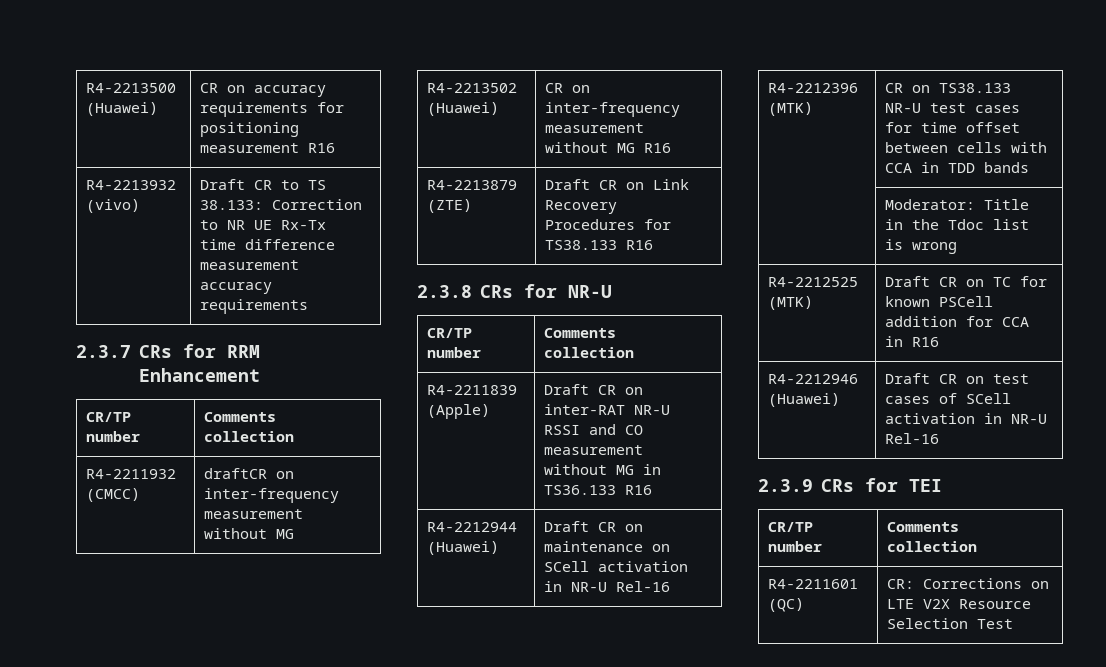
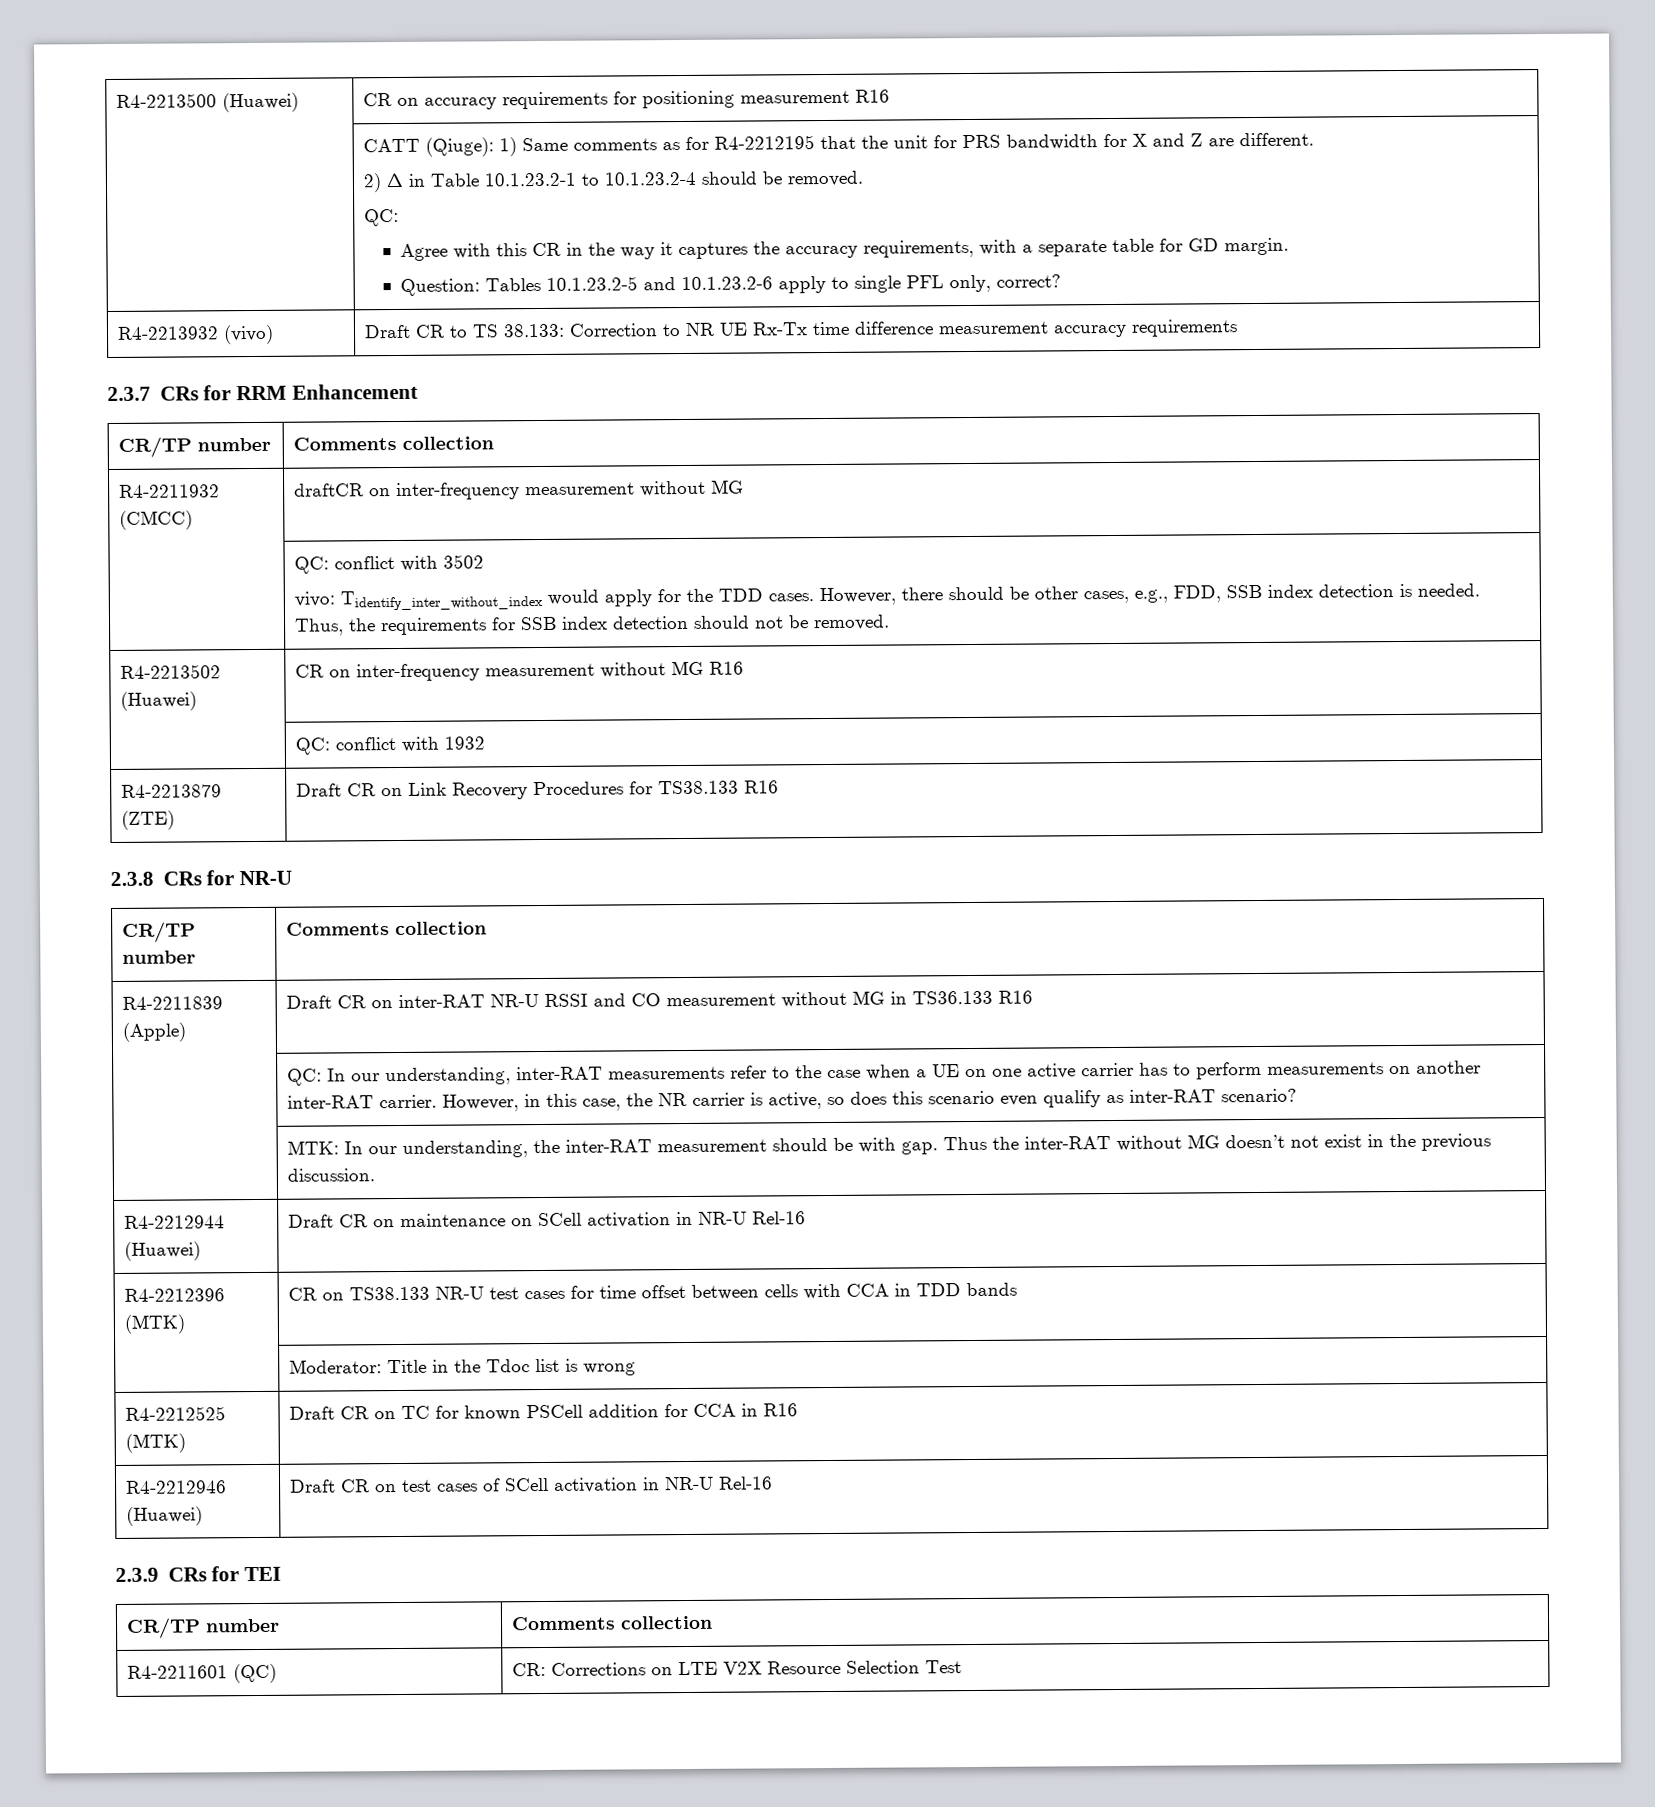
(336, 148) none -> [362,132,1314,157] [362,170,863,193] [363,208,399,227] [399,237,1289,261] [399,274,1061,296] // | CATT (Qiuge): 1) Same comments as for R4-2212195 that the unit for PRS bandwidth for X and Z are different. // 2) Δ in Table 10.1.23.2-1 to 10.1.23.2-4 should be removed. // QC: // Agree with this CR in the way it captures the accuracy requirements, with a separate table for GD margin. // Question: Tables 10.1.23.2-5 and 10.1.23.2-6 apply to single PFL only, correct?
(295, 534) none -> [293,554,484,574] [293,583,1480,611] [293,614,890,636] // | QC: conflict with 3502 // vivo: Tidentify_inter_without_index would apply for the TDD cases. However, there should be other cases, e.g., FDD, SSB index detection is needed. Thus, the requirements for SSB index detection should not be removed.
(672, 148) none -> [294,736,485,755] // | QC: conflict with 1932
(653, 490) none -> [286,1060,1481,1086] [286,1088,1297,1112] [286,1133,1491,1158] [286,1168,375,1182] // | QC: In our understanding, inter-RAT measurements refer to the case when a UE on one active carrier has to perform measurements on another inter-RAT carrier. However, in this case, the NR carrier is active, so does this scenario even qualify as inter-RAT scenario? // | MTK: In our understanding, the inter-RAT measurement should be with gap. Thus the inter-RAT without MG doesn’t not exist in the previous discussion.

